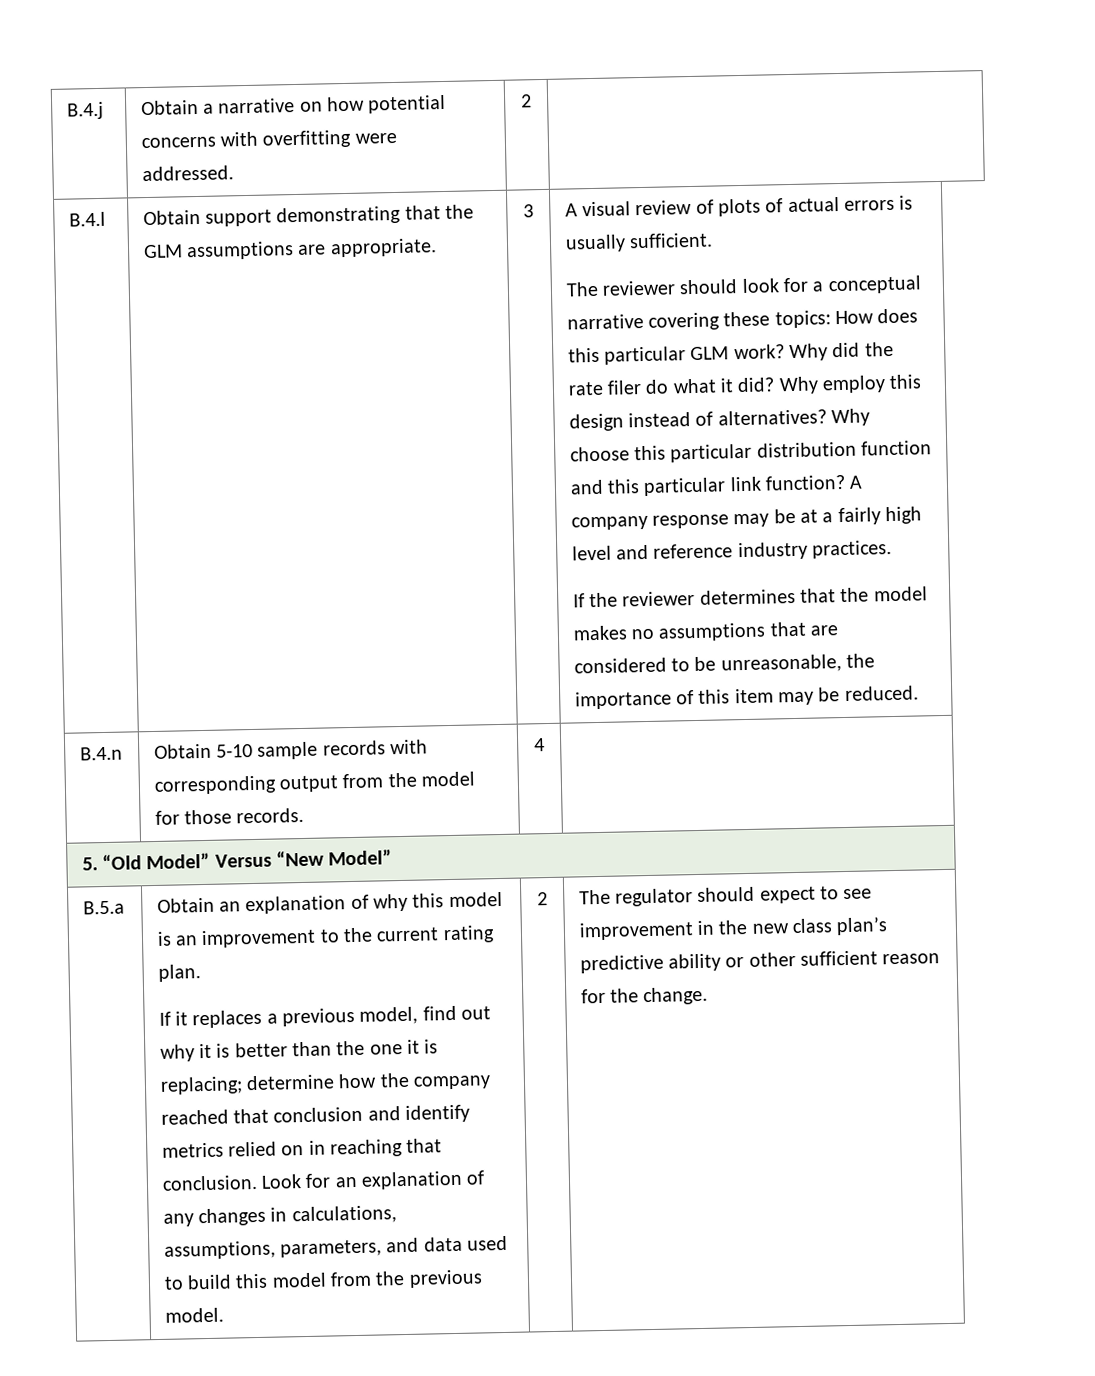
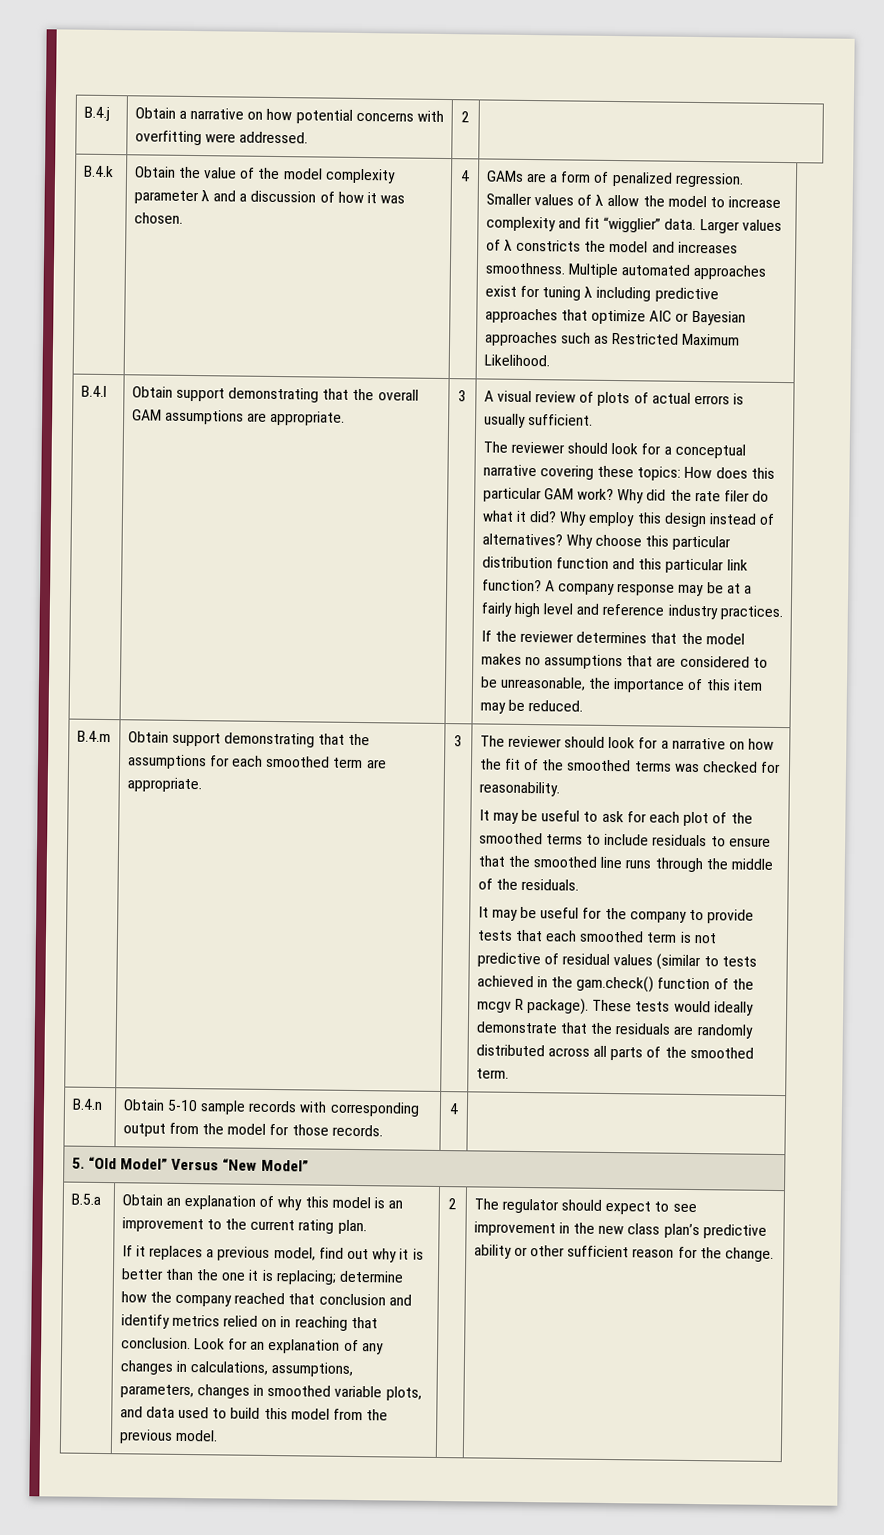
(532, 101) none -> [82,165,114,178] [133,166,396,184] [133,190,406,205] [133,212,183,224] [460,170,470,182] [485,170,744,188] [485,193,782,208] [485,216,782,234] [485,239,738,254] [484,262,767,280] [484,285,719,303] [484,308,746,326] [484,331,741,347] [483,354,550,367] // B.4.k | Obtain the value of the model complexity parameter λ and a discussion of how it was chosen. | 4 | GAMs are a form of penalized regression. Smaller values of λ allow the model to increase complexity and fit “wigglier” data. Larger values of λ constricts the model and increases smoothness. Multiple automated approaches exist for tuning λ including predictive approaches that optimize AIC or Bayesian approaches such as Restricted Maximum Likelihood.
[142,244,183,259] GLM -> [377,389,419,401] [131,409,162,421] overall GAM
[690,346,730,361] GLM -> [543,488,574,500] GAM
(919, 693) none -> [76,730,111,743] [127,731,371,748] [126,754,387,770] [126,777,202,793] [454,735,463,747] [479,735,775,750] [478,758,782,774] [478,781,560,797] [478,809,753,827] [478,832,771,847] [477,855,774,873] [477,878,580,891] [477,906,755,924] [476,929,717,944] [476,952,757,971] [476,975,754,993] [476,998,754,1016] [475,1021,753,1039] [475,1044,754,1061] [475,1068,509,1079] // B.4.m | Obtain support demonstrating that the assumptions for each smoothed term are appropriate. | 3 | The reviewer should look for a narrative on how the fit of the smoothed terms was checked for reasonability. // It may be useful to ask for each plot of the smoothed terms to include residuals to ensure that the smoothed line runs through the middle of the residuals. // It may be useful for the company to provide tests that each smoothed term is not predictive of residual values (similar to tests achieved in the gam.check() function of the mcgv R package). These tests would ideally demonstrate that the residuals are randomly distributed across all parts of the smoothed term.
(383, 1248) none -> [196,1384,422,1401] changes in smoothed variable plots,

